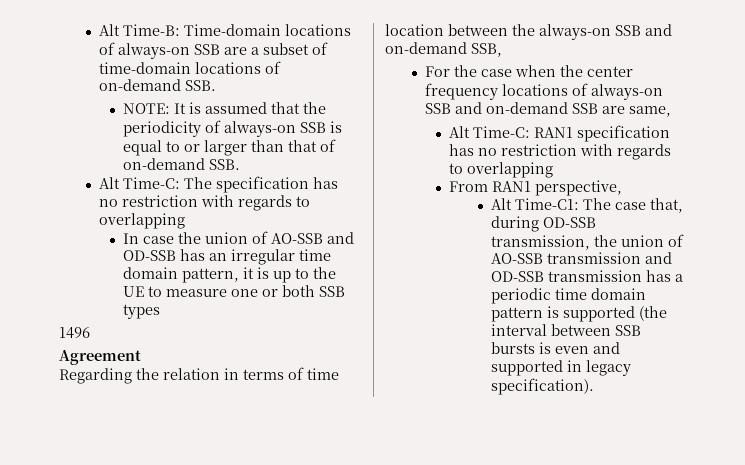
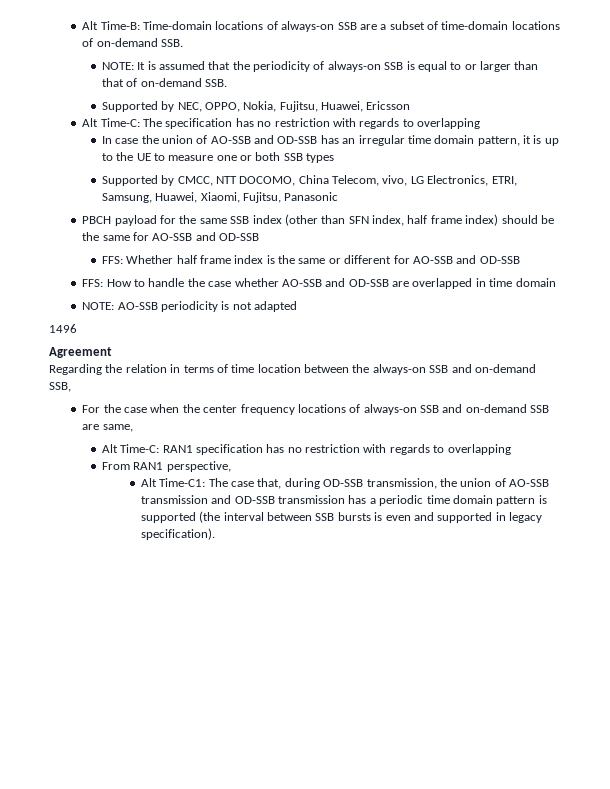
(241, 164) none -> [101,101,411,112] // Supported by NEC, OPPO, Nokia, Fujitsu, Huawei, Ericsson
(161, 311) none -> [101,175,517,186] [101,192,339,203] [82,214,554,226] [82,232,260,241] [101,255,520,264] [82,278,556,289] [82,301,298,312] // Supported by CMCC, NTT DOCOMO, China Telecom, vivo, LG Electronics, ETRI, Samsung, Huawei, Xiaomi, Fujitsu, Panasonic // PBCH payload for the same SSB index (other than SFN index, half frame index) should be the same for AO-SSB and OD-SSB // FFS: Whether half frame index is the same or different for AO-SSB and OD-SSB // FFS: How to handle the case whether AO-SSB and OD-SSB are overlapped in time domain // NOTE: AO-SSB periodicity is not adapted

